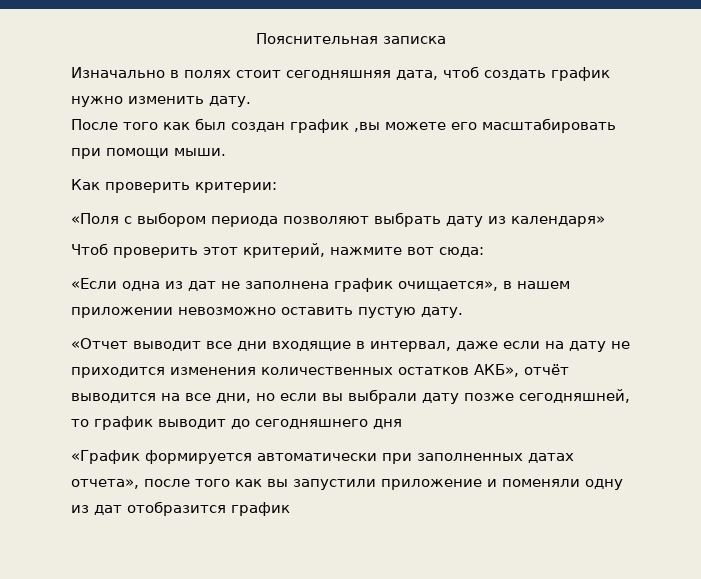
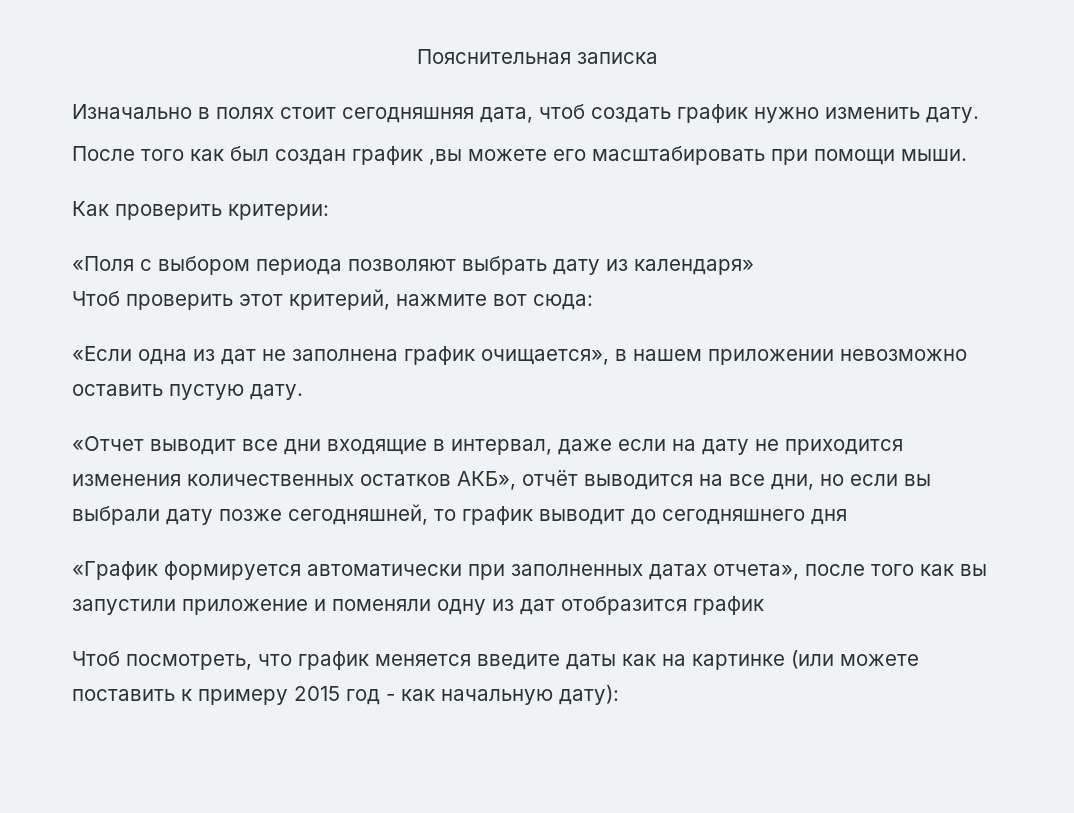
(290, 509) none -> [72,650,919,670] [72,685,619,705] // Чтоб посмотреть, что график меняется введите даты как на картинке (или можете поставить к примеру 2015 год - как начальную дату):

